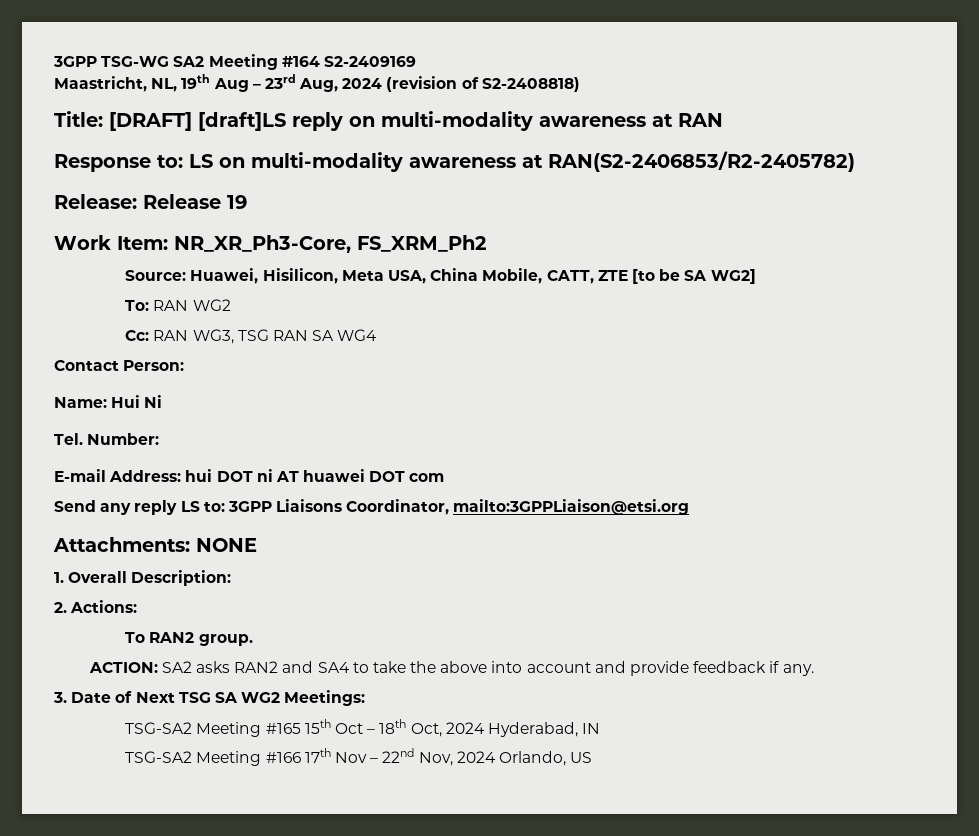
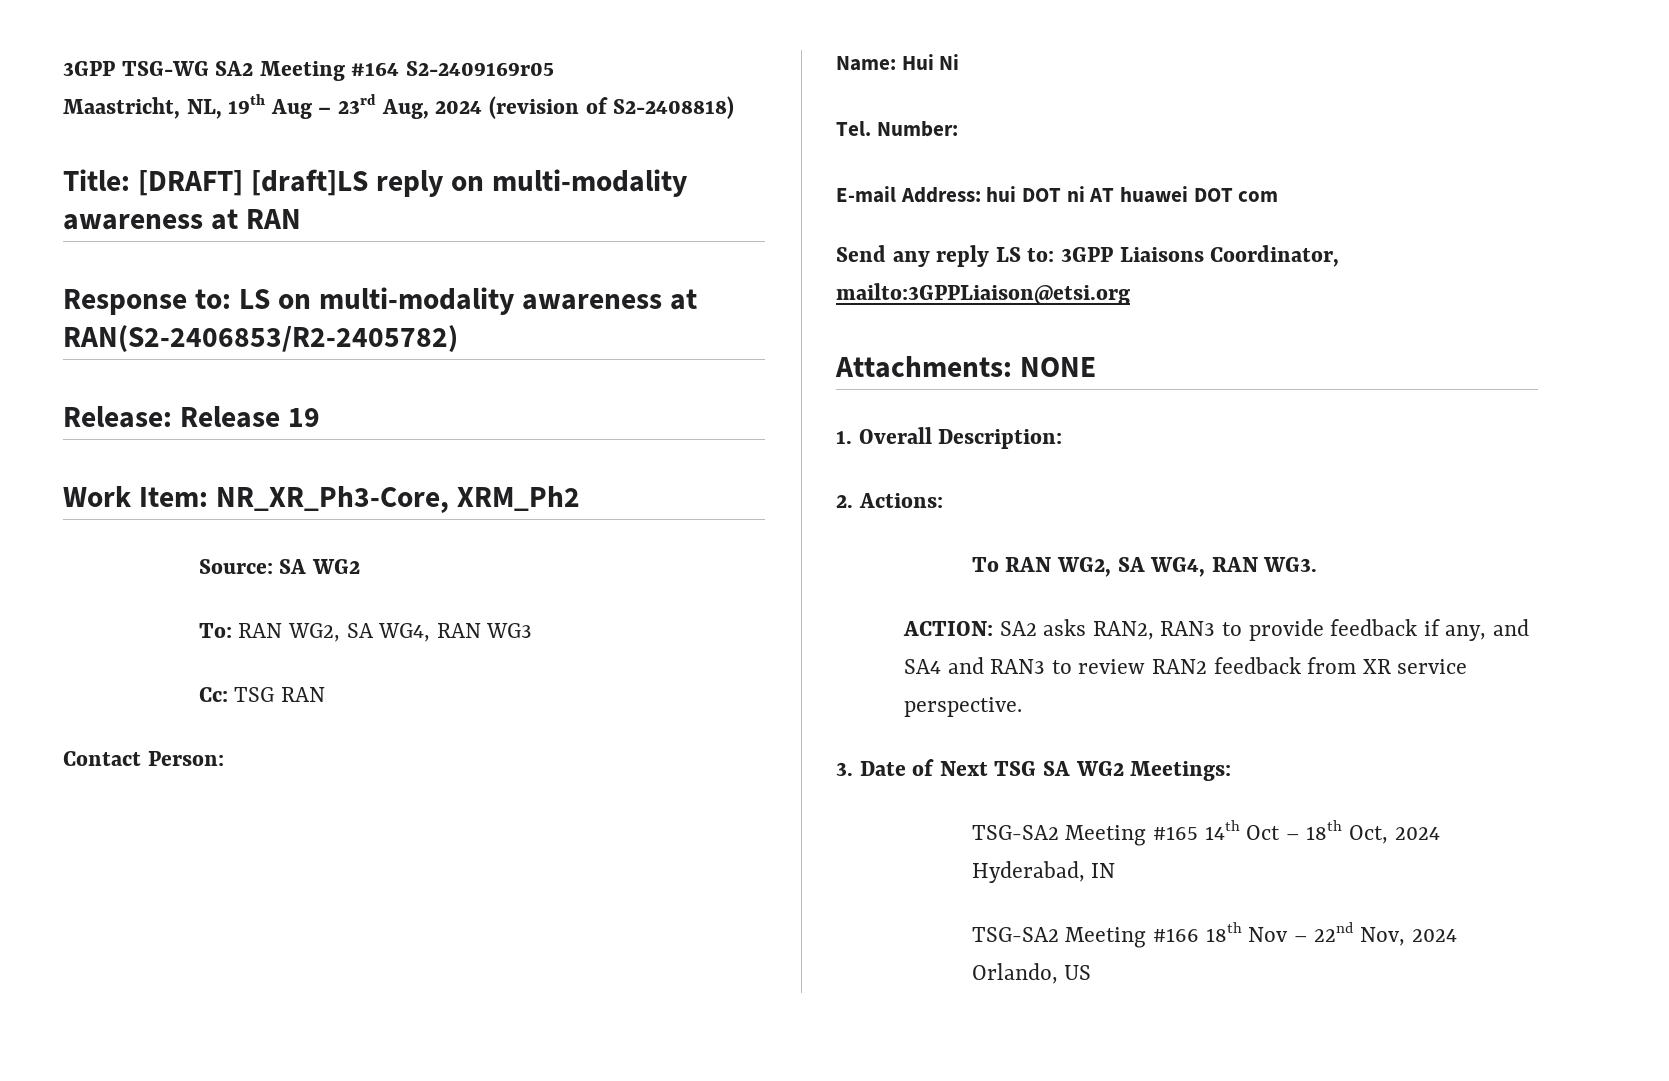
[323,56,416,67] S2-2409169 -> [406,61,555,76] S2-2409169r05
[357,235,487,252] FS_XRM_Ph2 -> [456,486,580,511] XRM_Ph2
[190,268,756,284] [125,299,231,311] Huawei, Hisilicon, Meta USA, China Mobile, CATT, ZTE [to be SA WG2] // To: RAN WG2 -> [279,559,361,574] [198,623,533,642] SA WG2 // To: RAN WG2, SA WG4, RAN WG3
[153,329,234,344] RAN WG3, -> (228, 694) none
[312,329,378,341] SA WG4 -> (326, 694) none
[149,632,253,646] [88,661,814,676] RAN2 group. // ACTION: SA2 asks RAN2 and SA4 to take the above into account and provide feedback if any. -> [1005,557,1318,577] [902,619,1530,641] [903,657,1468,674] [903,697,1022,717] RAN WG2, SA WG4, RAN WG3. // ACTION: SA2 asks RAN2, RAN3 to provide feedback if any, and SA4 and RAN3 to review RAN2 feedback from XR service perspective.
[304,719,331,734] 15th -> [1204,820,1240,840] 14th
[304,748,331,763] 17th -> [1205,922,1242,942] 18th

